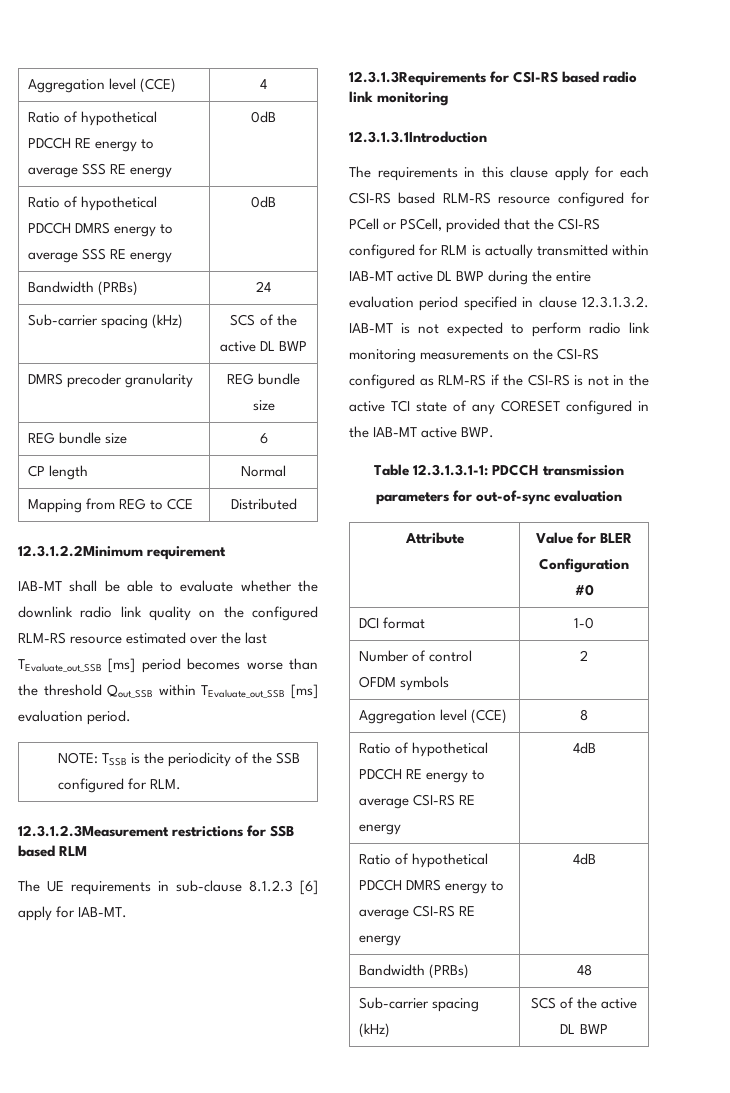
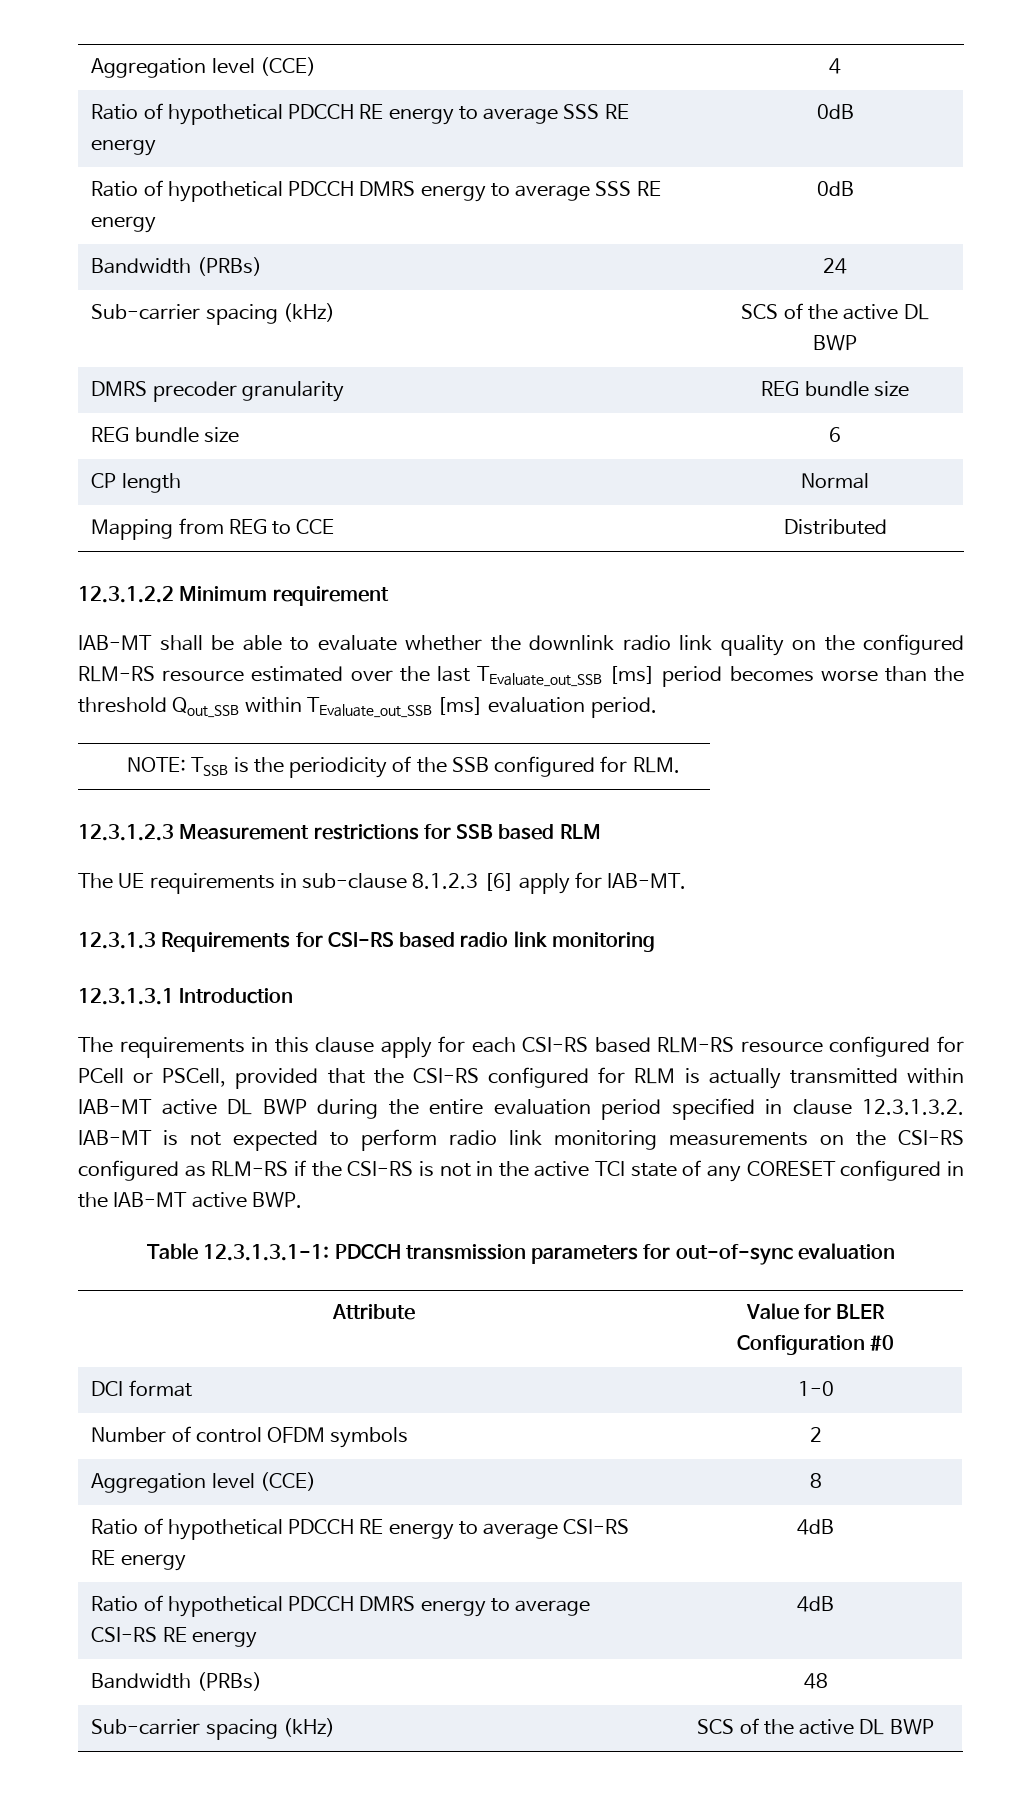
[18,545,143,557] 12.3.1.2.2Minimum -> [78,586,268,603] 12.3.1.2.2 Minimum
[18,825,169,837] 12.3.1.2.3Measurement -> [78,824,310,841] 12.3.1.2.3 Measurement
[349,71,486,86] 12.3.1.3Requirements -> [78,932,291,952] 12.3.1.3 Requirements
[349,131,487,143] 12.3.1.3.1Introduction -> [78,988,294,1005] 12.3.1.3.1 Introduction

